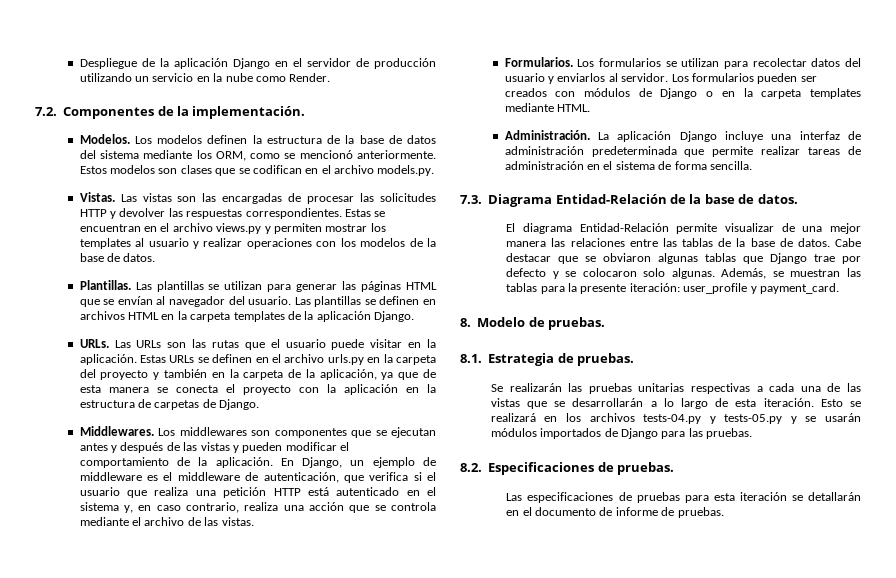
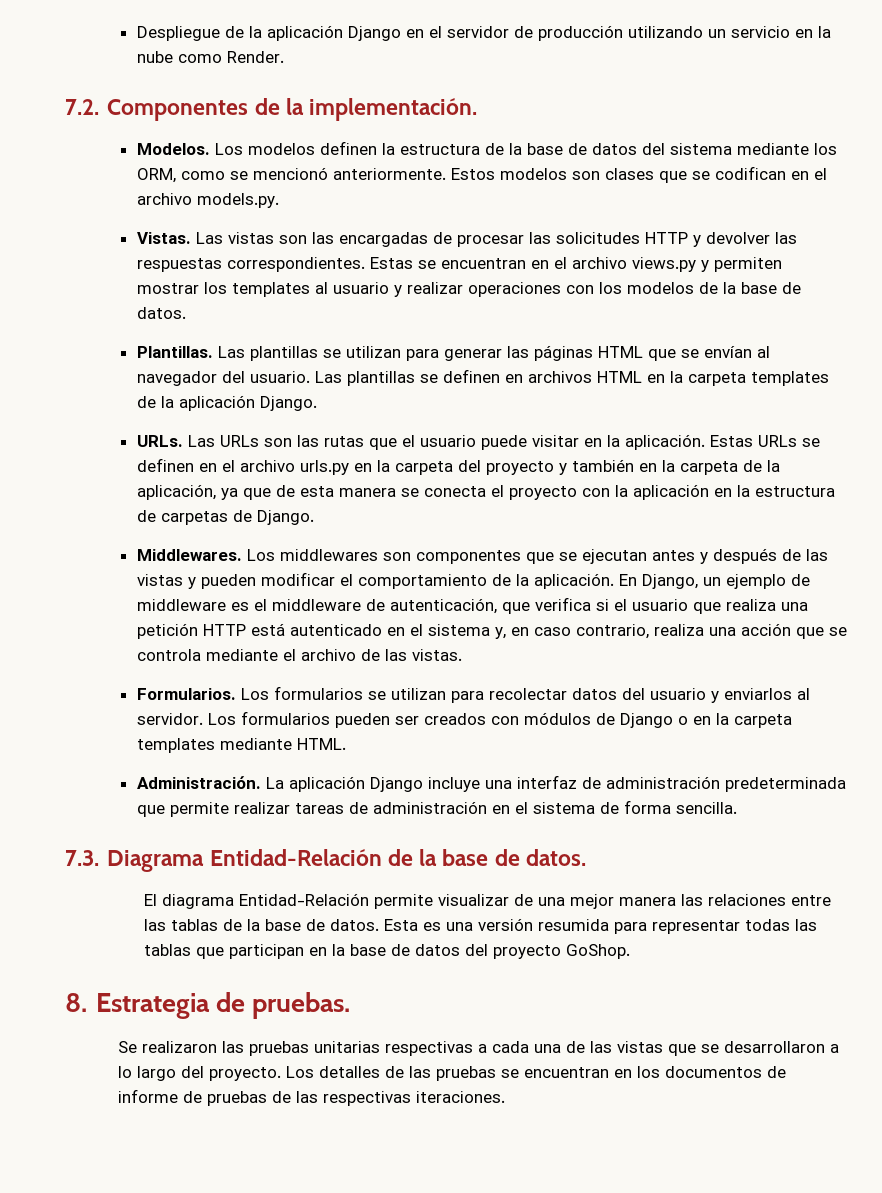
[835,238,861,247] [506,253,861,264] [506,268,861,279] [506,283,839,294] [460,317,606,330] [460,354,482,363] Cabe destacar que se obviaron algunas tablas que Django trae por defecto y se colocaron solo algunas. Además, se muestran las tablas para la presente iteración: user_profile y payment_card. // 8. Modelo de pruebas. // 8.1. -> [384,918,818,934] [144,944,631,959] [65,993,87,1012] Esta es una versión resumida para representar todas las tablas que participan en la base de datos del proyecto GoShop. // 8.
[509,383,562,392] realizarán -> [141,1041,217,1053] realizaron
[572,398,644,407] desarrollarán -> [723,1041,825,1053] desarrollaron
[715,398,861,407] [490,413,861,424] [490,428,753,439] [460,462,675,475] [506,492,861,503] [506,507,724,518] de esta iteración. Esto se realizará en los archivos tests-04.py y tests-05.py y se usarán módulos importados de Django para las pruebas. // 8.2. Especificaciones de pruebas. // Las especificaciones de pruebas para esta iteración se detallarán en el documento de informe de pruebas. -> [180,1066,786,1081] [117,1089,505,1106] del proyecto. Los detalles de las pruebas se encuentran en los documentos de informe de pruebas de las respectivas iteraciones.

